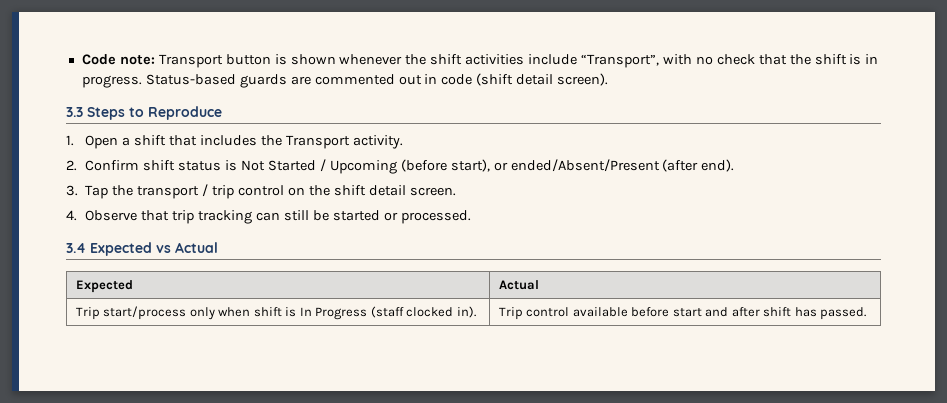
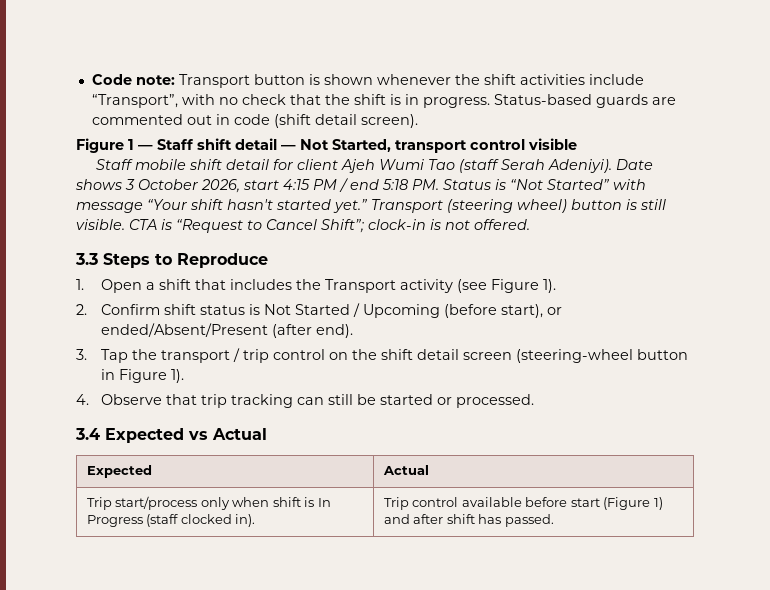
(609, 79) none -> [76,138,577,153] [95,159,653,173] [75,178,646,193] [76,199,666,213] [76,219,530,233] // Figure 1 — Staff shift detail — Not Started, transport control visible // Staff mobile shift detail for client Ajeh Wumi Tao (staff Serah Adeniyi). Date shows 3 October 2026, start 4:15 PM / end 5:18 PM. Status is “Not Started” with message “Your shift hasn't started yet.” Transport (steering wheel) button is still visible. CTA is “Request to Cancel Shift”; clock-in is not offered.
[352,135,403,149] activity. -> [400,279,557,293] activity (see Figure 1).
[409,187,456,196] screen. -> [463,349,689,363] [101,369,185,383] screen (steering-wheel button in Figure 1).
(702, 312) none -> [603,497,663,510] (Figure 1)

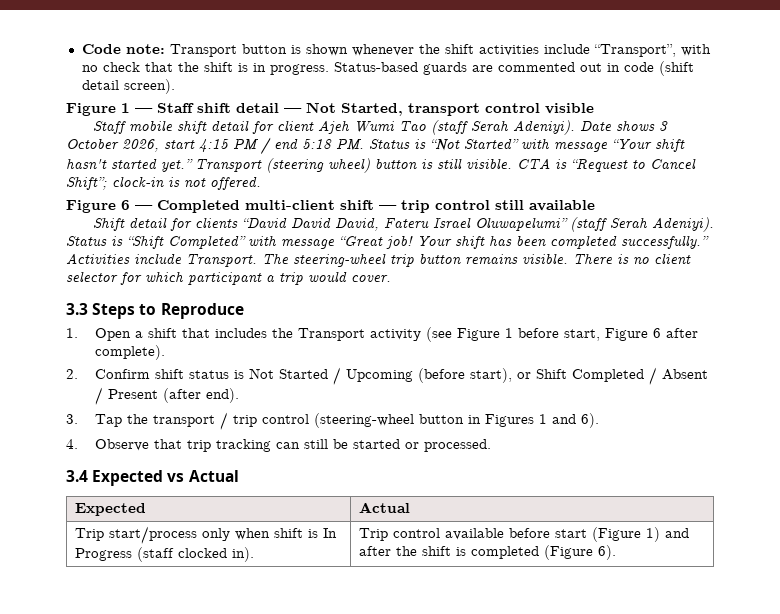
(530, 224) none -> [66,200,595,213] [92,217,714,232] [66,235,709,249] [66,253,691,267] [66,271,391,285] // Figure 6 — Completed multi-client shift — trip control still available // Shift detail for clients “David David David, Fateru Israel Oluwapelumi” (staff Serah Adeniyi). Status is “Shift Completed” with message “Great job! Your shift has been completed successfully.” Activities include Transport. The steering-wheel trip button remains visible. There is no client selector for which participant a trip would cover.
[543,279,557,293] 1). -> [504,328,698,341] [94,345,165,360] 1 before start, Figure 6 after complete).
[101,323,269,337] ended/Absent/Present -> [535,367,708,385] [94,387,158,405] Shift Completed / Absent / Present
[329,349,689,363] [101,369,185,383] on the shift detail screen (steering-wheel button in Figure 1). -> [313,413,599,428] (steering-wheel button in Figures 1 and 6).
[446,514,554,527] shift has passed. -> [395,545,616,560] the shift is completed (Figure 6).

